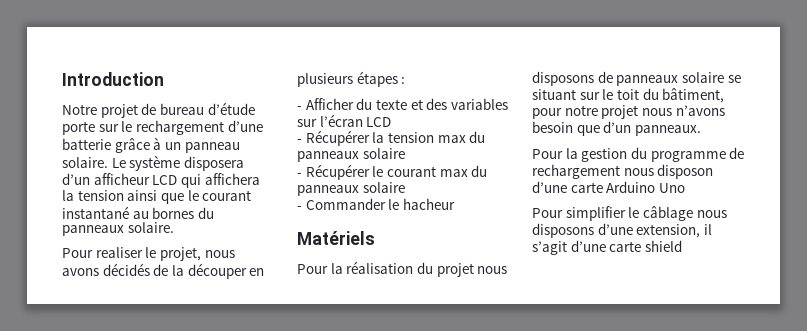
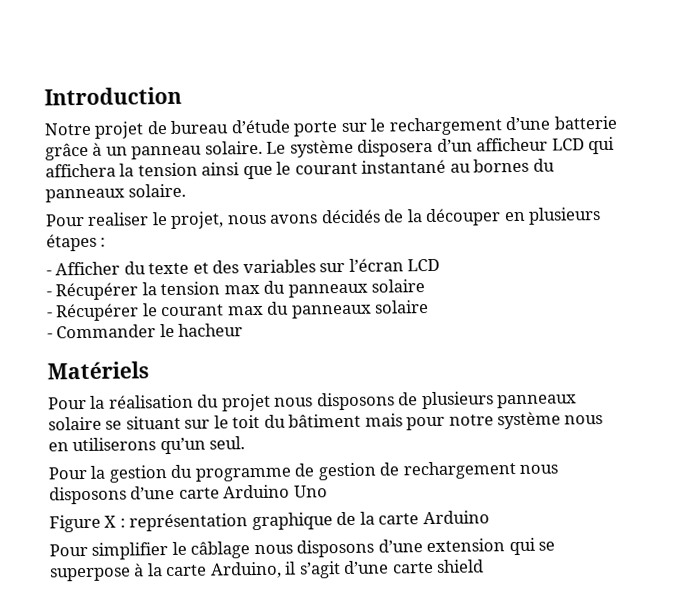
(613, 77) none -> [421,391,494,410] plusieurs
[662,88,725,103] [532,105,725,119] [532,121,701,136] bâtiment, pour notre projet nous n’avons besoin que d’un panneaux. -> [288,411,604,431] [48,436,246,455] bâtiment mais pour notre système nous en utiliserons qu’un seul.
(745, 153) none -> [317,462,400,481] gestion de
[657,164,714,179] disposon -> [49,486,127,505] disposons
(685, 188) none -> [49,510,490,533] // Figure X : représentation graphique de la carte Arduino
[636,224,701,238] extension, -> [426,537,556,556] [50,561,282,582] extension qui se superpose à la carte Arduino,

